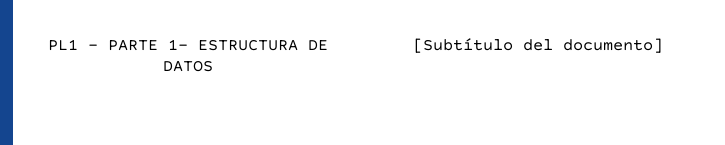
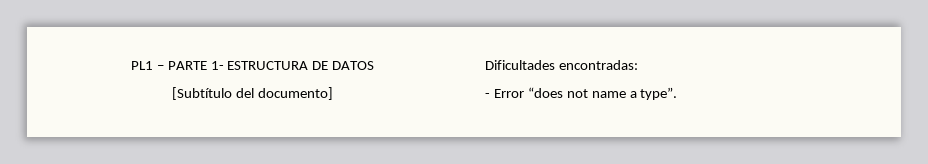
(663, 45) none -> [485,60,638,70] [485,87,678,100] // Dificultades encontradas: // - Error “does not name a type”.

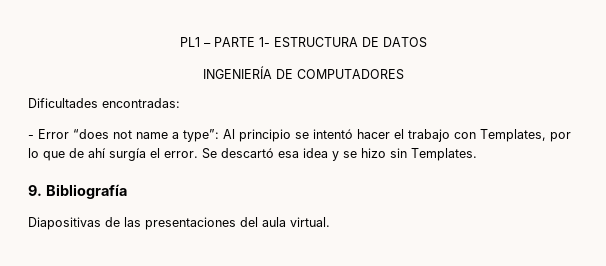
[172,87,333,100] [Subtítulo del documento] -> [202,66,404,80] INGENIERÍA DE COMPUTADORES
[640,87,678,100] type”. -> [183,129,571,142] [28,148,477,161] [28,184,127,199] [28,217,330,230] type”: Al principio se intentó hacer el trabajo con Templates, por lo que de ahí surgía el error. Se descartó esa idea y se hizo sin Templates. // 9. Bibliografía // Diapositivas de las presentaciones del aula virtual.

